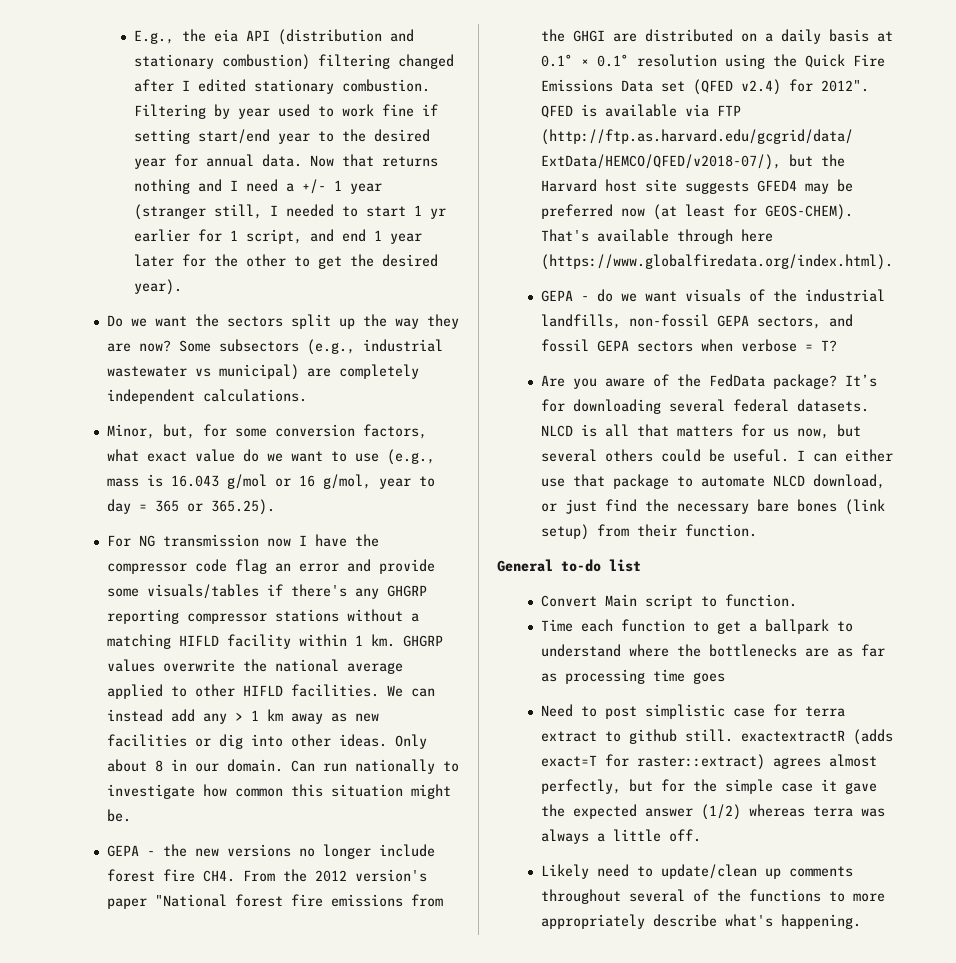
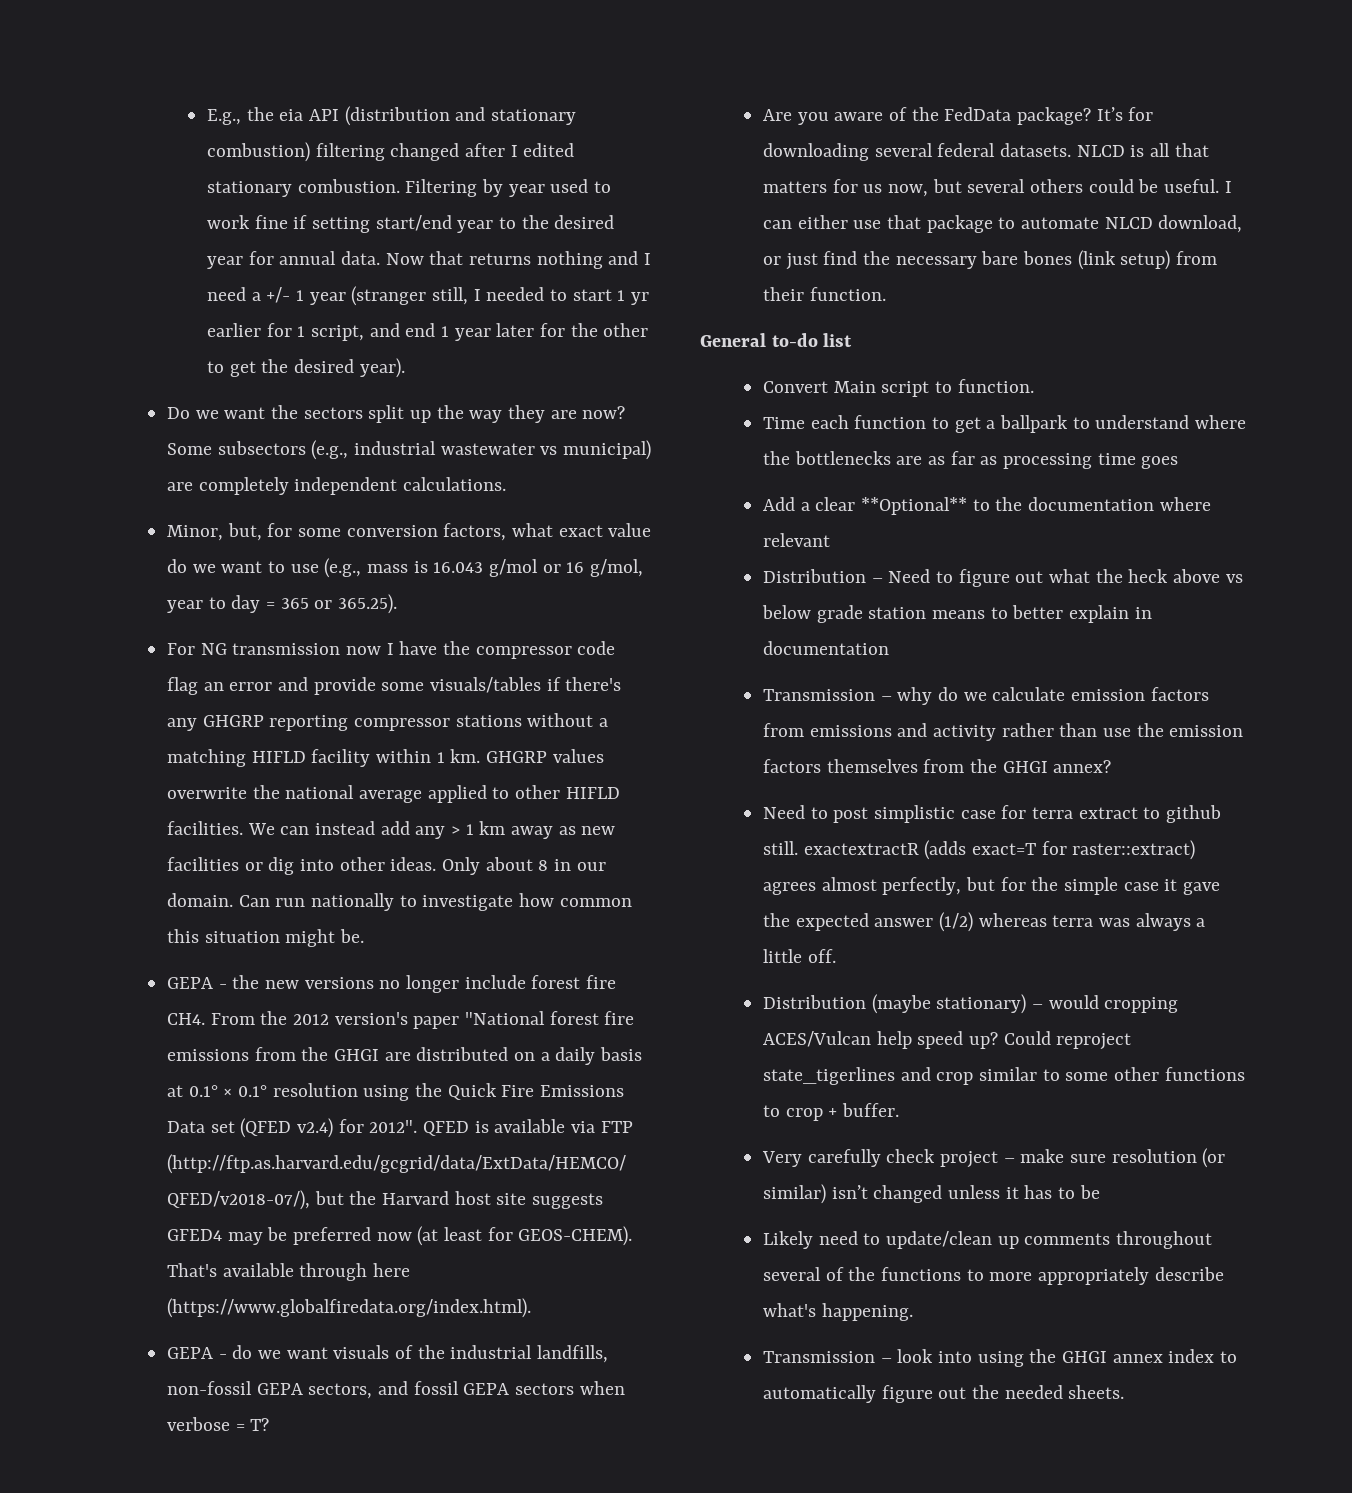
(725, 678) none -> [763,497,1211,515] [763,533,831,547] [763,569,1243,587] [762,605,1152,623] [763,641,890,655] [763,687,1209,705] [763,723,1244,741] [763,759,1112,773] // Add a clear **Optional** to the documentation where relevant // Distribution – Need to figure out what the heck above vs below grade station means to better explain in documentation // Transmission – why do we calculate emission factors from emissions and activity rather than use the emission factors themselves from the GHGI annex?
(701, 835) none -> [763,994,1179,1014] [763,1031,1132,1050] [763,1067,1245,1085] [763,1103,900,1121] [762,1148,1226,1168] [763,1184,1100,1204] // Distribution (maybe stationary) – would cropping ACES/Vulcan help speed up? Could reproject state_tigerlines and crop similar to some other functions to crop + buffer. // Very carefully check project – make sure resolution (or similar) isn’t changed unless it has to be
(861, 921) none -> [763,1349,1238,1367] [763,1385,1125,1403] // Transmission – look into using the GHGI annex index to automatically figure out the needed sheets.

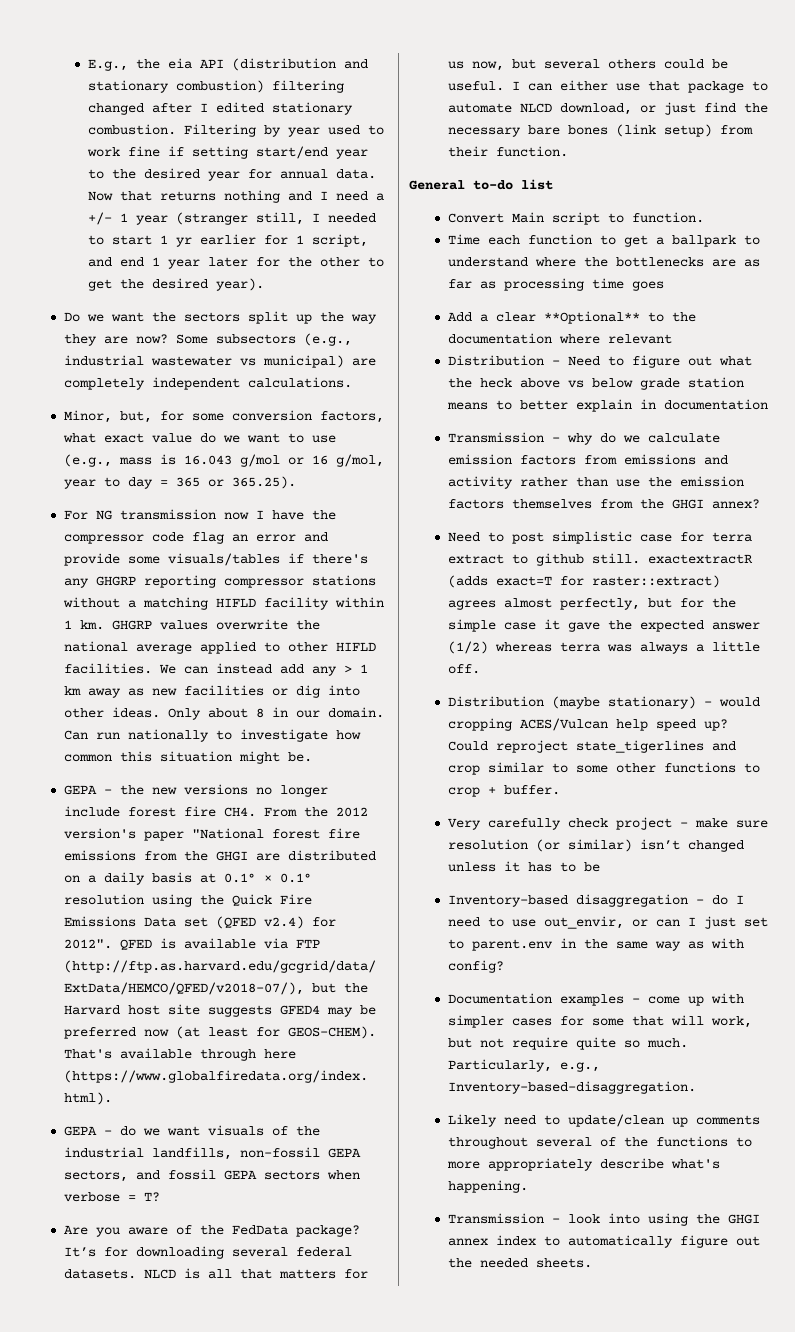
(1100, 1192) none -> [448,894,745,907] [448,916,769,929] [448,938,745,951] [448,960,505,973] [448,993,745,1006] [448,1015,753,1028] [448,1037,689,1050] [448,1059,601,1072] [448,1081,697,1094] // Inventory-based disaggregation – do I need to use out_envir, or can I just set to parent.env in the same way as with config? // Documentation examples – come up with simpler cases for some that will work, but not require quite so much. Particularly, e.g., Inventory-based-disaggregation.

